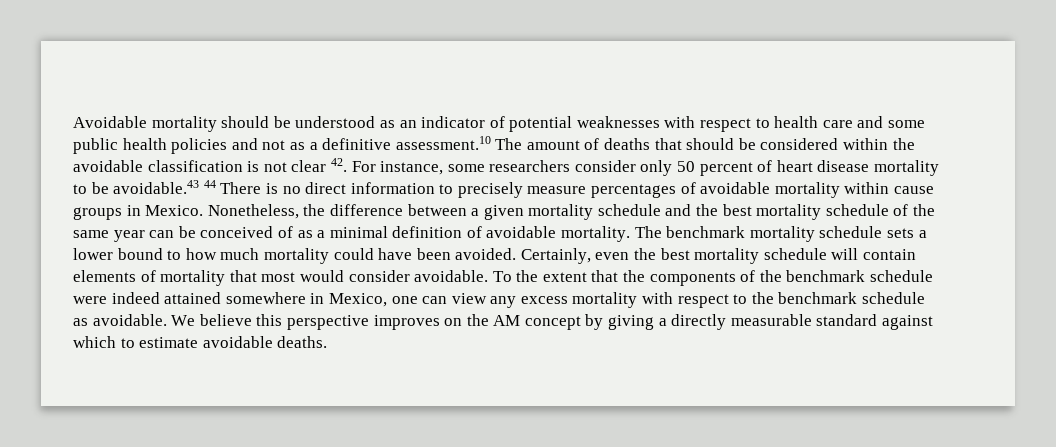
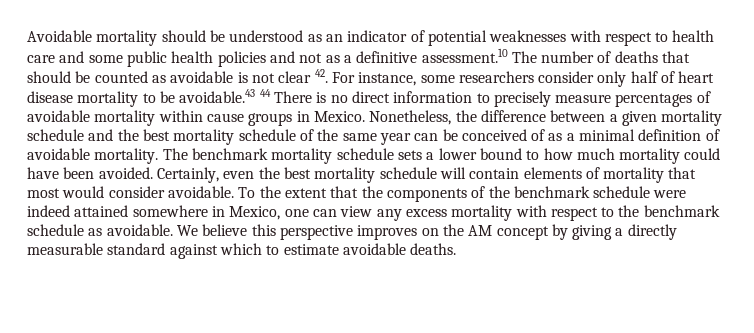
[526,140,580,150] amount -> [541,51,595,63] number
[760,138,915,150] [73,160,243,172] considered within the avoidable classification -> [94,71,234,83] counted as avoidable
[677,161,753,176] 50 percent -> [630,71,658,83] half

